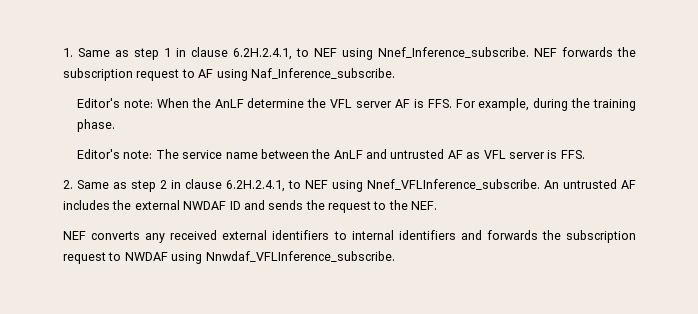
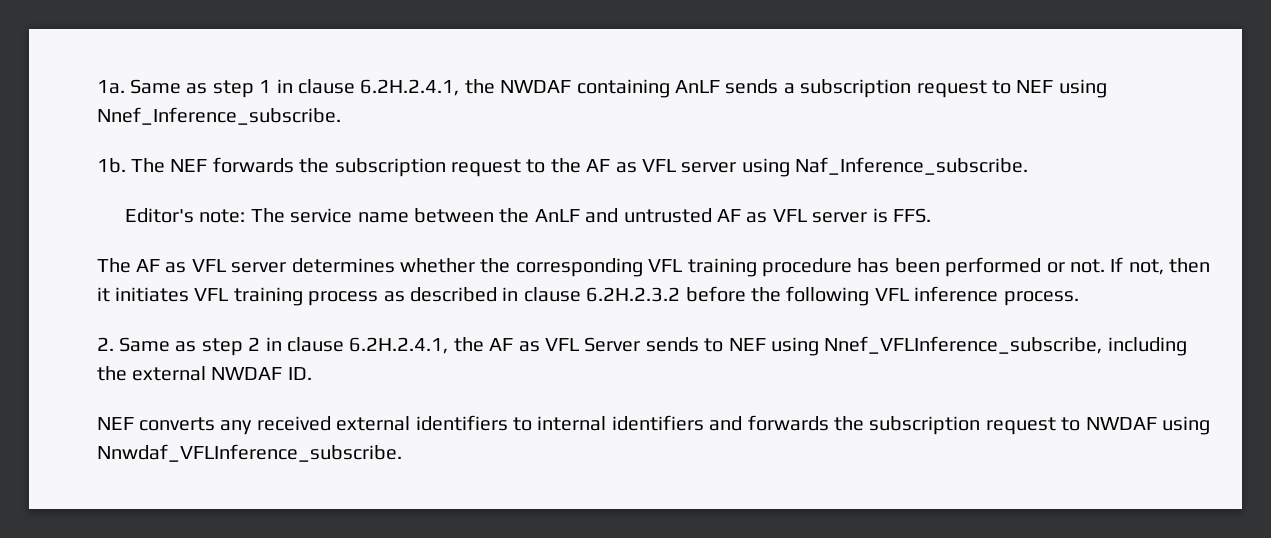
[62,48,73,57] 1. -> [96,80,125,94] 1a.
(292, 54) none -> [464,79,987,98] the NWDAF containing AnLF sends a subscription request
(529, 52) none -> [96,158,165,173] // 1b. The
[198,68,395,81] [76,98,636,111] [76,119,115,132] AF using Naf_Inference_subscribe. // Editor's note: When the AnLF determine the VFL server AF is FFS. For example, during the training phase. -> [550,157,1029,177] the AF as VFL server using Naf_Inference_subscribe.
(585, 154) none -> [96,257,1211,277] [96,286,1079,306] // The AF as VFL server determines whether the corresponding VFL training procedure has been performed or not. If not, then it initiates VFL training process as described in clause 6.2H.2.3.2 before the following VFL inference process.
[287,179,636,192] [62,200,438,213] to NEF using Nnef_VFLInference_subscribe. An untrusted AF includes the external NWDAF ID and sends the request to the NEF. -> [453,336,1187,356] [96,366,312,381] the AF as VFL Server sends to NEF using Nnef_VFLInference_subscribe, including the external NWDAF ID.

